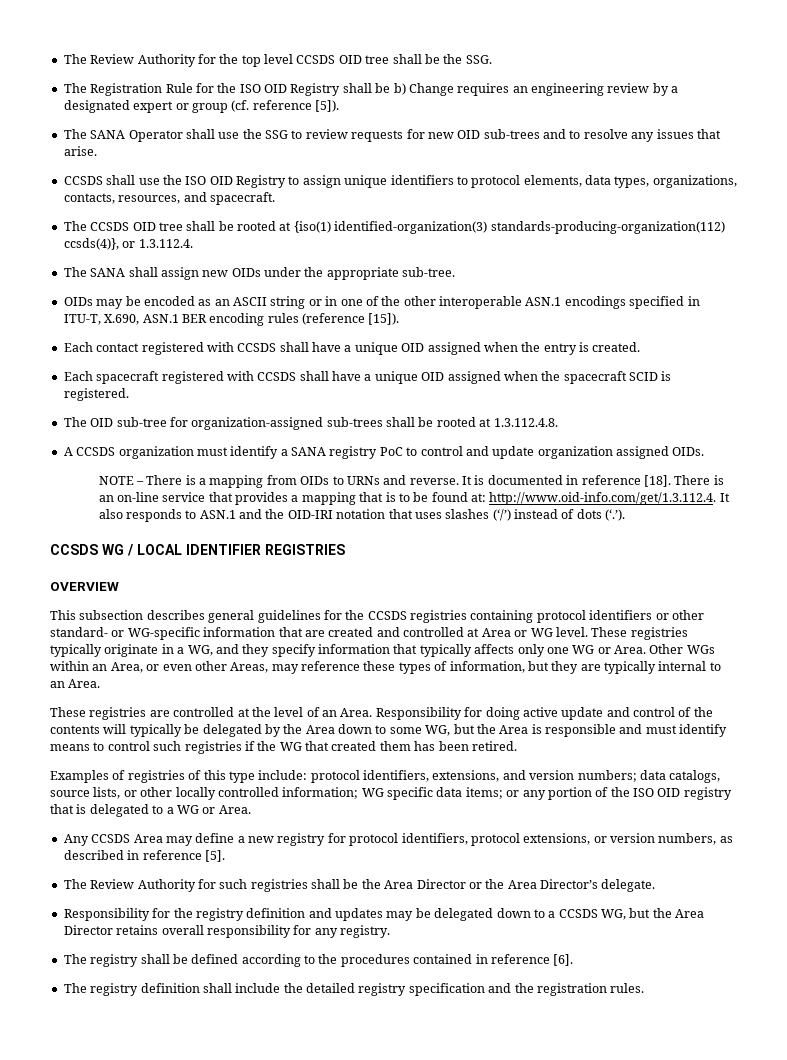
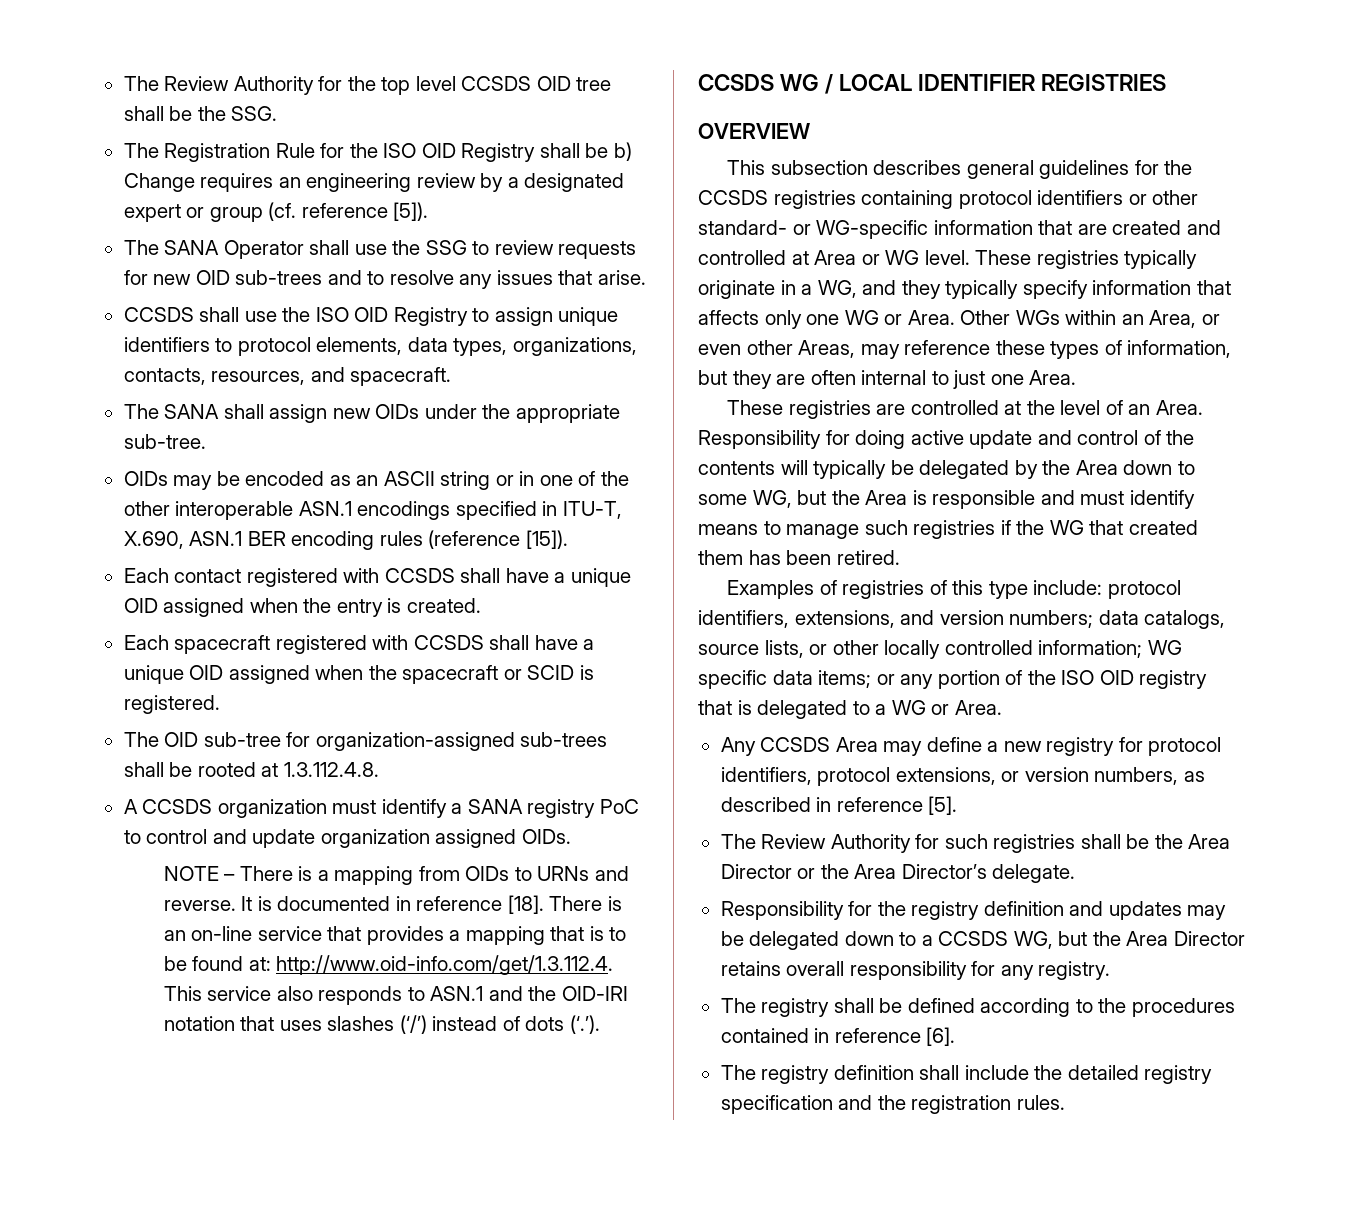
[63,221,725,234] [63,238,193,250] // The CCSDS OID tree shall be rooted at {iso(1) identified-organization(3) standards-producing-organization(112) ccsds(4)}, or 1.3.112.4. -> (452, 376) none
(627, 377) none -> [503,669,522,680] or
[719,493,730,502] It -> [163,986,272,1001] This service
(270, 650) none -> [945,280,1019,299] typically
[419,644,472,657] typically -> (1231, 287) none
[604,661,656,674] typically -> [810,370,856,385] often
[50,681,65,688] an -> [953,370,1024,389] just one
[107,741,150,751] control -> [786,524,860,539] manage

